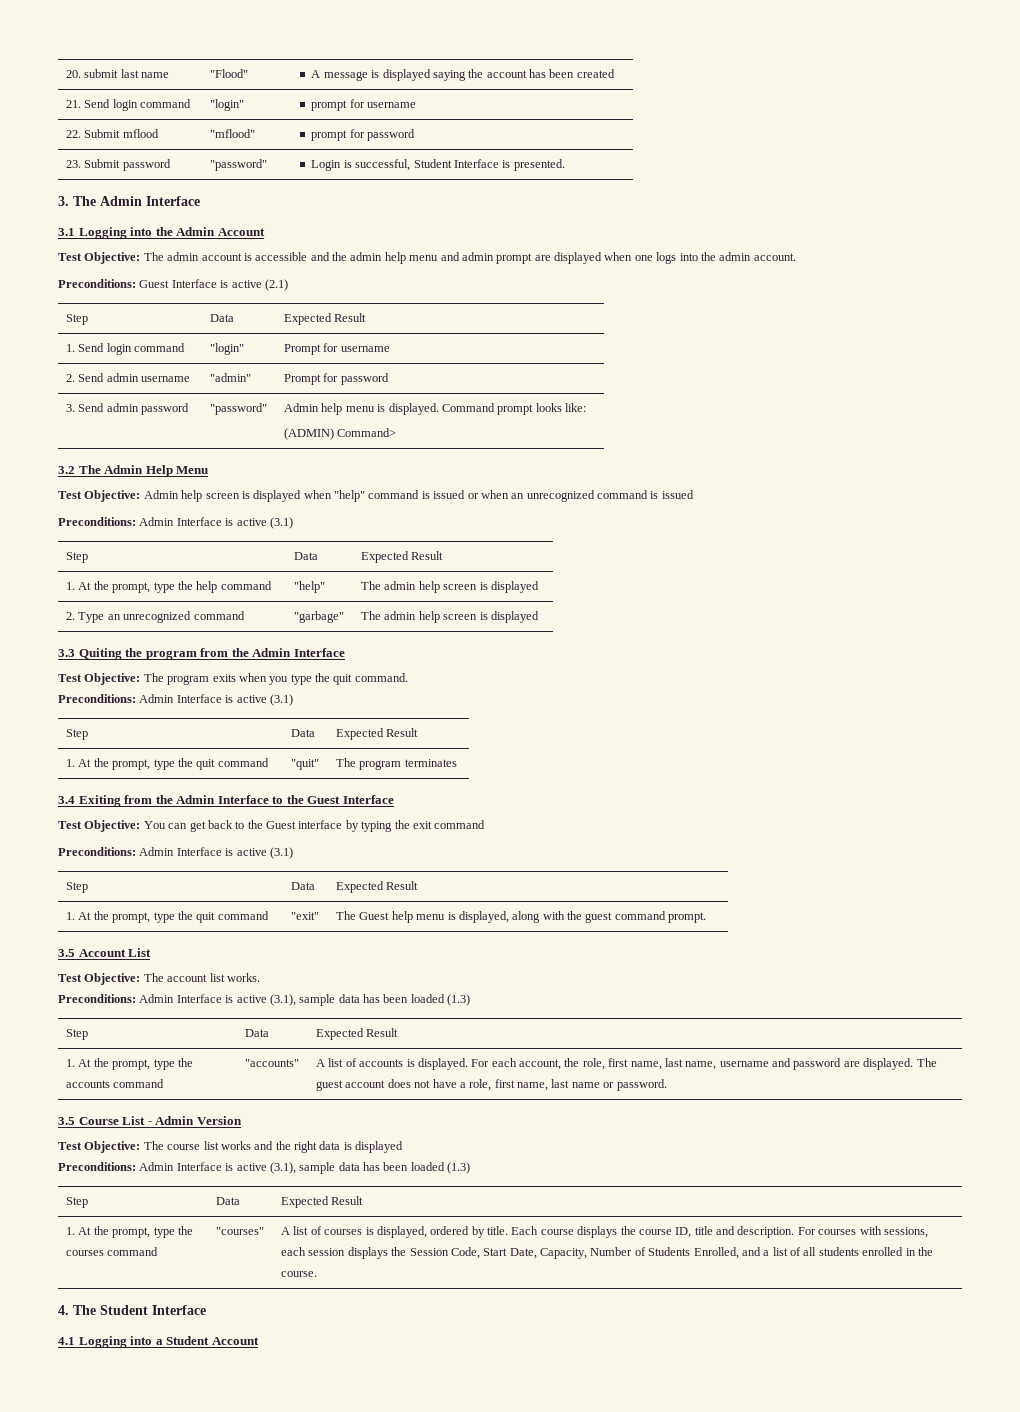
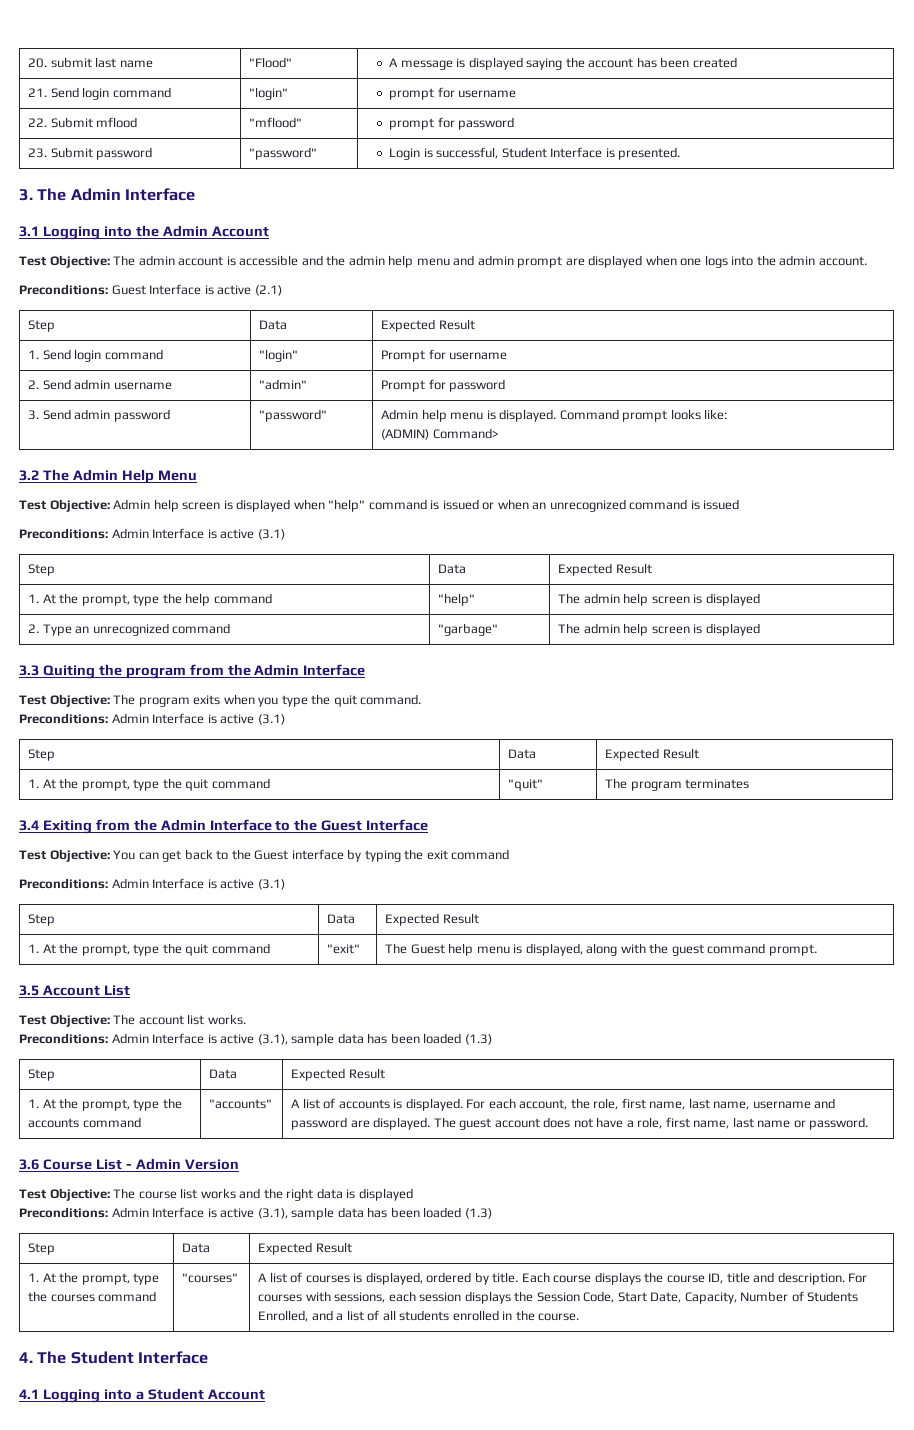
[58,1117,75,1125] 3.5 -> [19,1159,39,1170] 3.6

